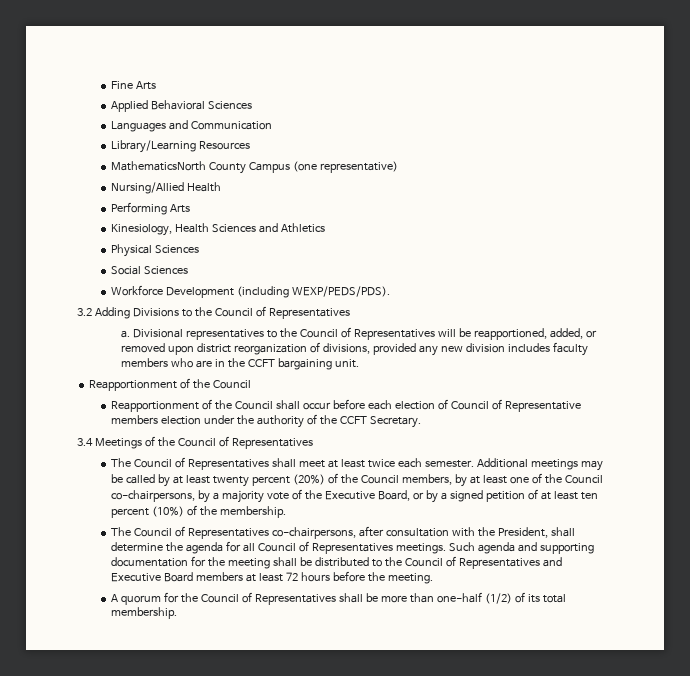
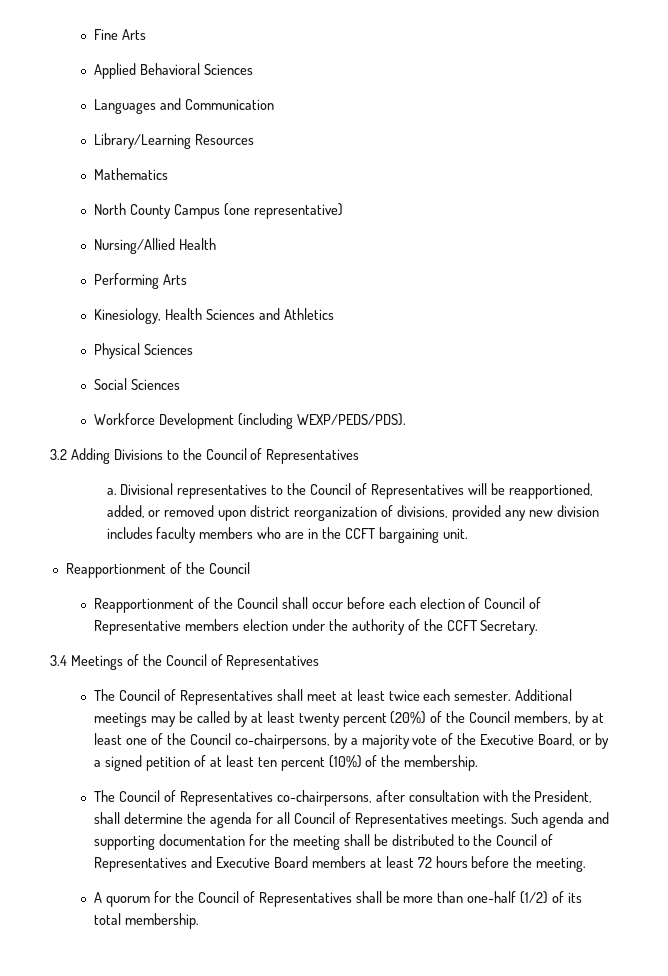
[111,161,207,171] MathematicsNorth -> [94,168,169,180] [94,203,127,215] Mathematics // North

